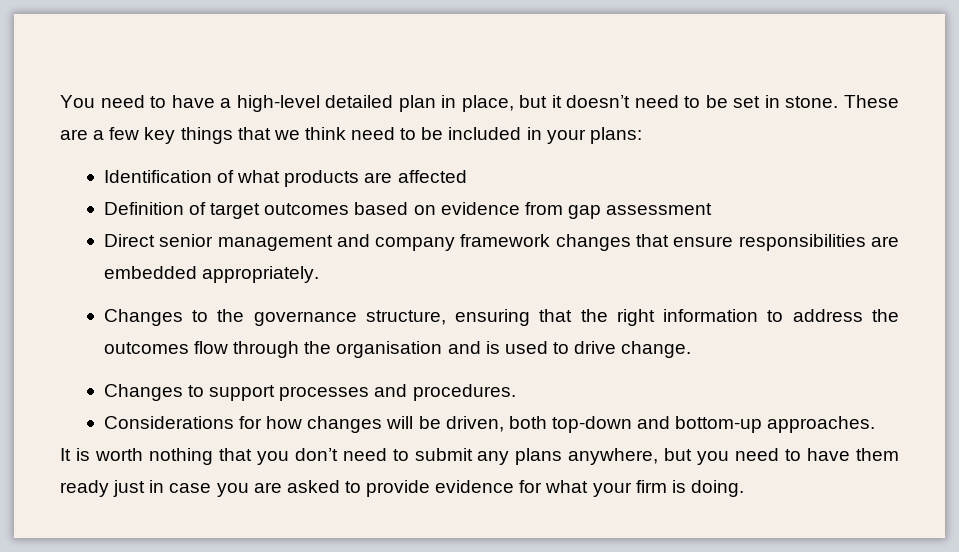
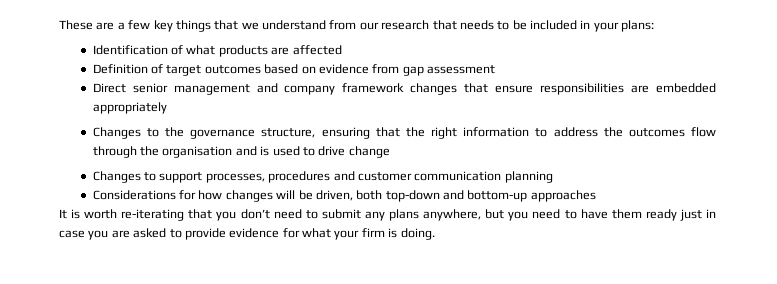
[60,95,839,112] You need to have a high-level detailed plan in place, but it doesn’t need to be set in stone. -> (59, 25) none
[304,127,396,140] think need -> [262,20,494,30] understand from our research that needs
[202,266,320,283] appropriately. -> [92,102,167,114] appropriately
[621,341,692,358] change. -> [348,146,390,158] change
[279,384,516,401] processes and procedures. -> [205,171,553,183] processes, procedures and customer communication planning
[767,416,876,433] approaches. -> [530,190,596,202] approaches
[148,448,213,465] nothing -> [121,209,185,221] re-iterating

